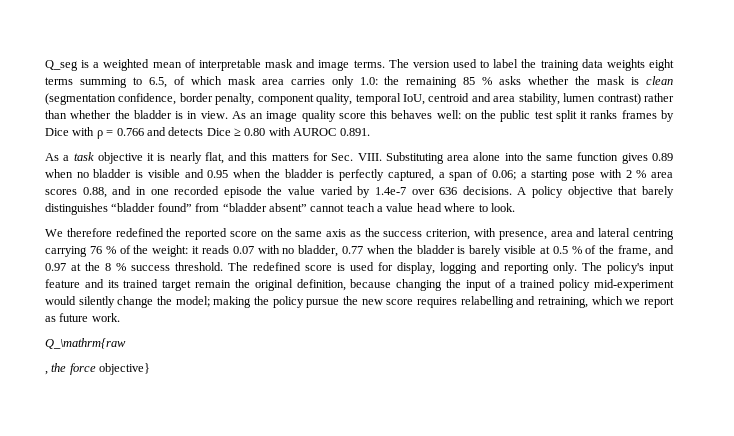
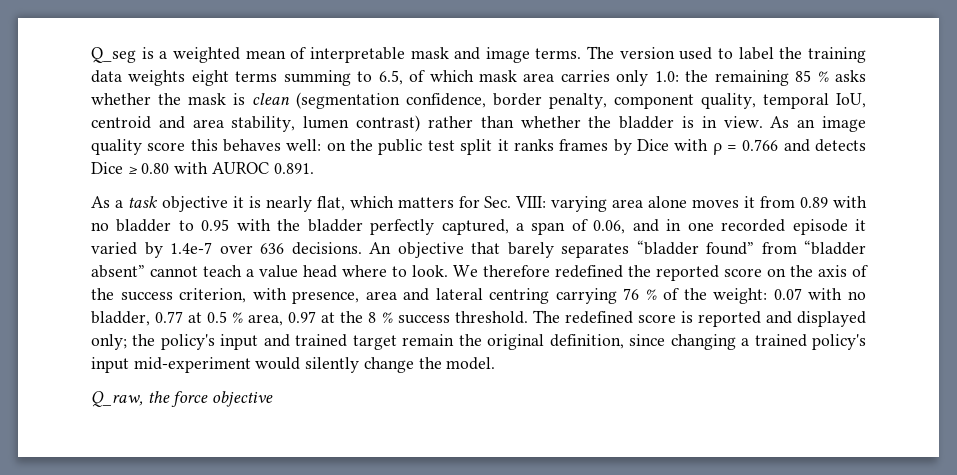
[228,152,268,161] and this -> [349,196,394,208] which
[357,152,673,164] [45,169,335,178] VIII. Substituting area alone into the same function gives 0.89 when no bladder is visible and 0.95 when the bladder is -> [515,196,868,212] [91,219,363,232] VIII: varying area alone moves it from 0.89 with no bladder to 0.95 with the bladder
[491,169,674,181] [45,187,107,198] 0.06; a starting pose with 2 % area scores 0.88, -> [593,220,626,234] 0.06,
[267,186,316,195] the value -> [855,219,867,231] it
[517,186,564,198] A policy -> [369,242,391,254] An
[45,203,108,215] distinguishes -> [561,243,629,258] separates
(515, 207) // -> (448, 271) none
[295,229,361,237] same axis as -> [818,265,868,277] axis of
[192,245,229,254] it reads -> (768, 296) none
[366,245,674,257] when the bladder is barely visible at 0.5 % of the frame, and -> [188,311,284,326] at 0.5 % area,
[350,262,674,274] [45,279,119,288] used for display, logging and reporting only. The policy's input feature and its -> [697,311,867,327] [91,334,290,350] reported and displayed only; the policy's input and
[350,279,591,291] because changing the input of a trained policy -> [629,334,866,350] [91,357,129,373] since changing a trained policy's input
[175,296,674,308] [45,313,120,322] [45,338,126,349] [45,371,48,375] model; making the policy pursue the new score requires relabelling and retraining, which we report as future work. // Q_\mathrm{raw // , -> [446,357,496,370] [91,391,143,407] model. // Q_raw,
[99,363,151,375] objective} -> [212,391,274,407] objective

